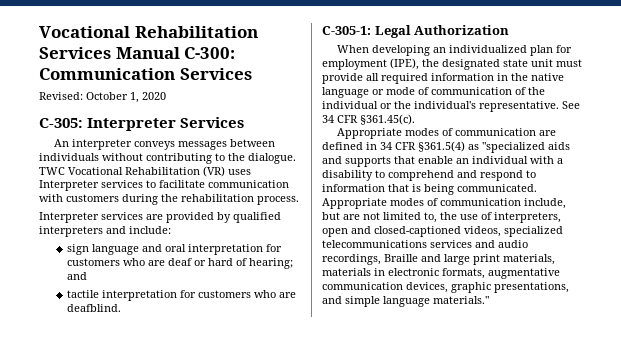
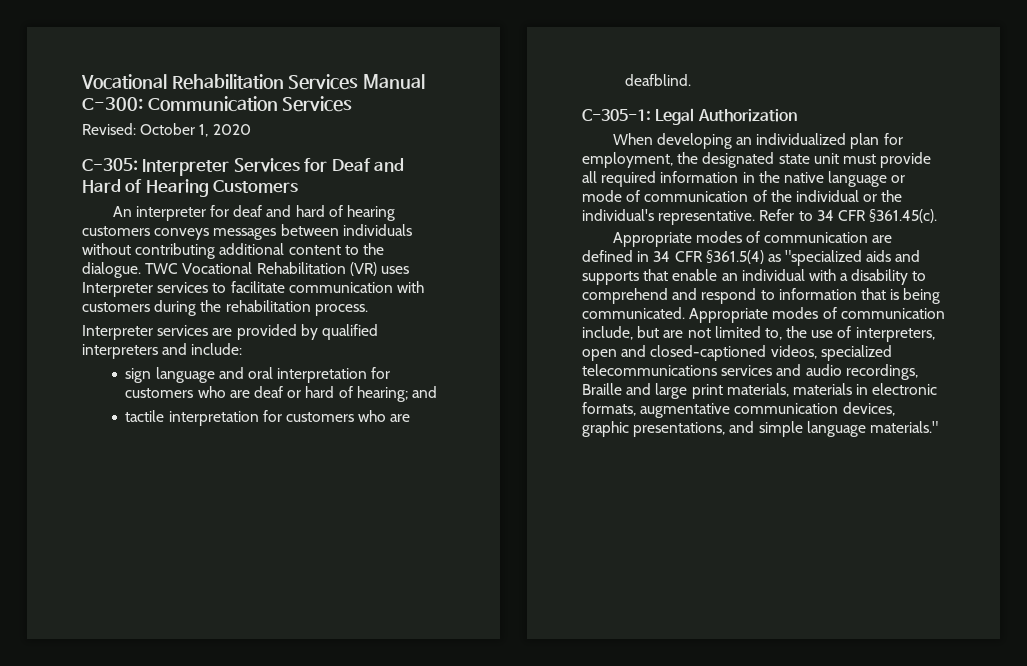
[53,139,132,150] // An interpreter -> [304,158,405,172] [82,179,299,197] [112,205,395,221] [82,226,150,236] for Deaf and Hard of Hearing Customers // An interpreter for deaf and hard of hearing customers
(212, 158) none -> [219,243,341,255] additional content
[322,58,419,70] employment (IPE), -> [582,152,673,168] employment,
[562,101,580,109] See -> [759,209,813,221] Refer to

